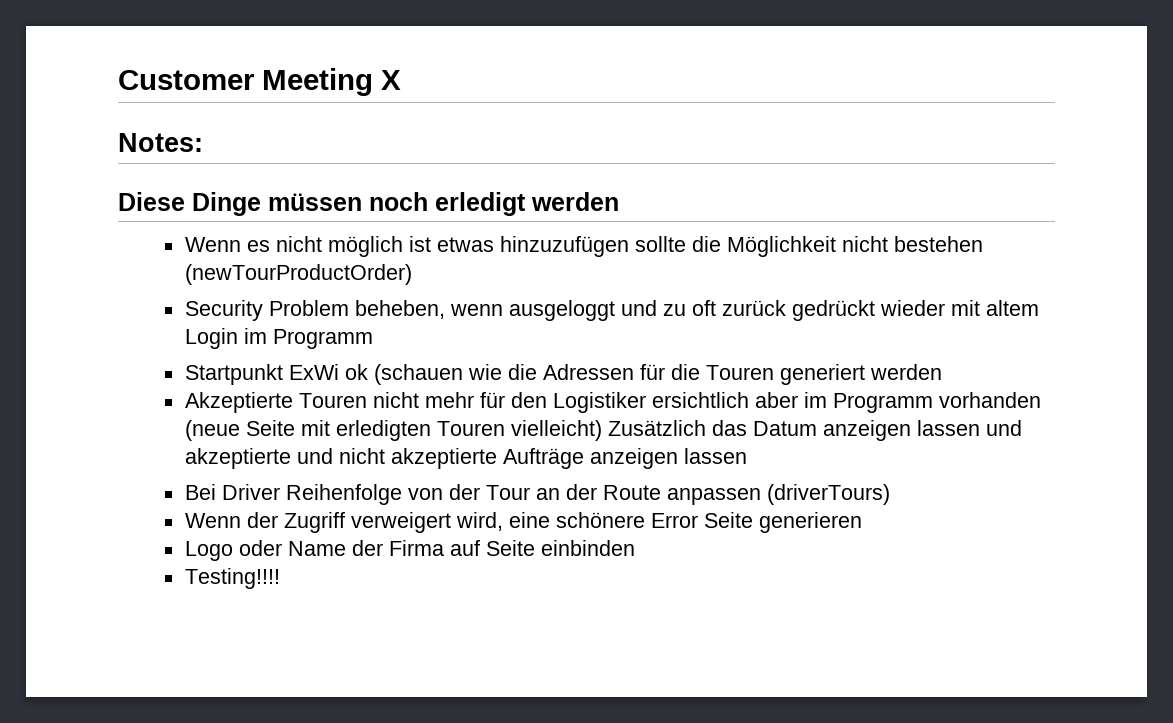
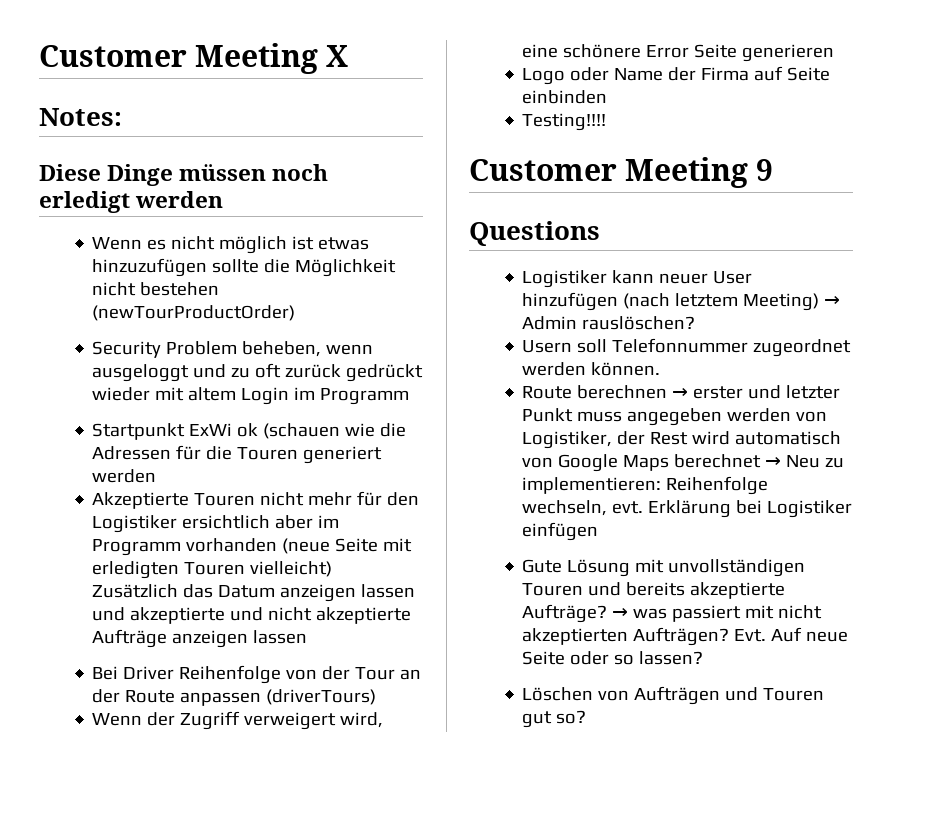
(280, 578) none -> [469,157,774,188] [469,221,600,246] [522,270,753,288] [522,292,841,311] [522,316,696,330] [522,338,852,357] [522,362,661,376] [522,385,841,399] [522,408,828,426] [522,431,842,449] [522,454,845,472] [522,476,769,495] [522,500,853,518] [522,522,599,541] [522,559,806,577] [522,582,786,599] [522,604,823,623] [522,627,849,646] [522,651,704,665] [522,686,825,705] [522,710,587,728] // Customer Meeting 9 // Questions // Logistiker kann neuer User hinzufügen (nach letztem Meeting) → Admin rauslöschen? // Usern soll Telefonnummer zugeordnet werden können. // Route berechnen → erster und letzter Punkt muss angegeben werden von Logistiker, der Rest wird automatisch von Google Maps berechnet → Neu zu implementieren: Reihenfolge wechseln, evt. Erklärung bei Logistiker einfügen // Gute Lösung mit unvollständigen Touren und bereits akzeptierte Aufträge? → was passiert mit nicht akzeptierten Aufträgen? Evt. Auf neue Seite oder so lassen? // Löschen von Aufträgen und Touren gut so?

